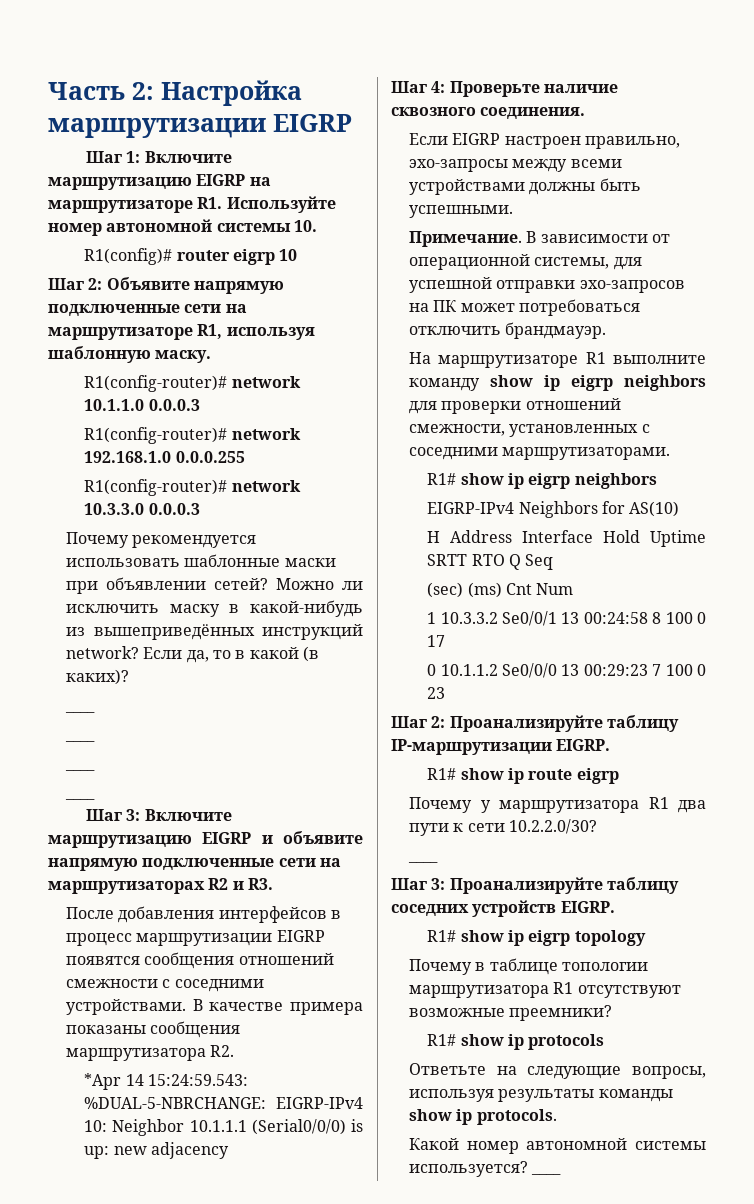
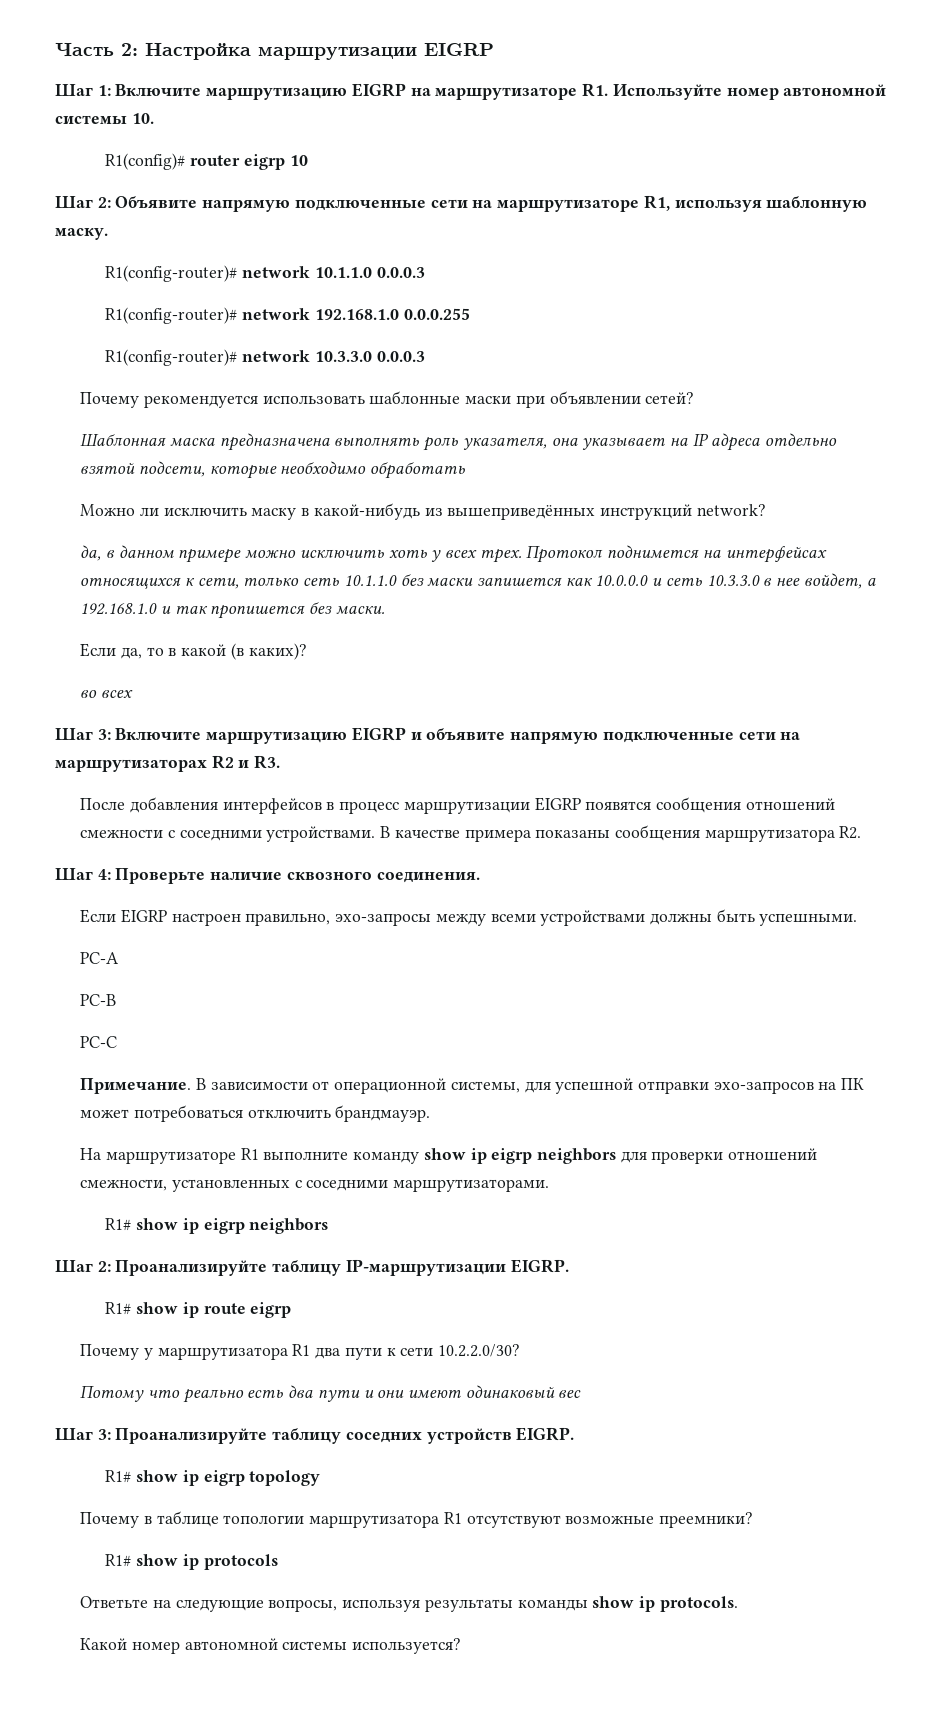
(269, 584) none -> [80,433,838,451] [80,461,466,479] // Шаблонная маска предназначена выполнять роль указателя, она указывает на IP адреса отдельно взятой подсети, которые необходимо обработать //
(140, 652) none -> [80,545,827,563] [80,573,876,589] [80,602,385,619] // да, в данном примере можно исключить хоть у всех трех. Протокол поднимется на интерфейсах относящихся к сети, только сеть 10.1.1.0 без маски запишется как 10.0.0.0 и сеть 10.3.3.0 в нее войдет, а 192.168.1.0 и так пропишется без маски. //
[65,711,96,713] [65,740,96,742] [65,769,96,771] [65,798,96,800] ____ // ____ // ____ // ____ -> [80,690,133,698] во всех
[84,1073,248,1090] [84,1097,363,1109] [84,1119,364,1136] [84,1142,229,1159] // *Apr 14 15:24:59.543: %DUAL-5-NBRCHANGE: EIGRP-IPv4 10: Neighbor 10.1.1.1 (Serial0/0/0) is up: new adjacency -> (862, 832) none
(514, 211) none -> [80,952,120,964] [80,994,117,1006] [80,1036,118,1048] // PC-A // PC-B // PC-C
[427,501,680,518] [427,530,706,547] [427,554,554,570] [427,582,574,598] [427,611,706,626] [427,635,446,647] [427,663,706,678] [427,687,446,699] // EIGRP-IPv4 Neighbors for AS(10) // H Address Interface Hold Uptime SRTT RTO Q Seq // (sec) (ms) Cnt Num // 1 10.3.3.2 Se0/0/1 13 00:24:58 8 100 0 17 // 0 10.1.1.2 Se0/0/0 13 00:29:23 7 100 0 23 -> (329, 1226) none
[408,861,439,863] ____ -> [80,1385,582,1403] Потому что реально есть два пути и они имеют одинаковый вес
[531,1173,562,1175] ____ -> (462, 1646) none

